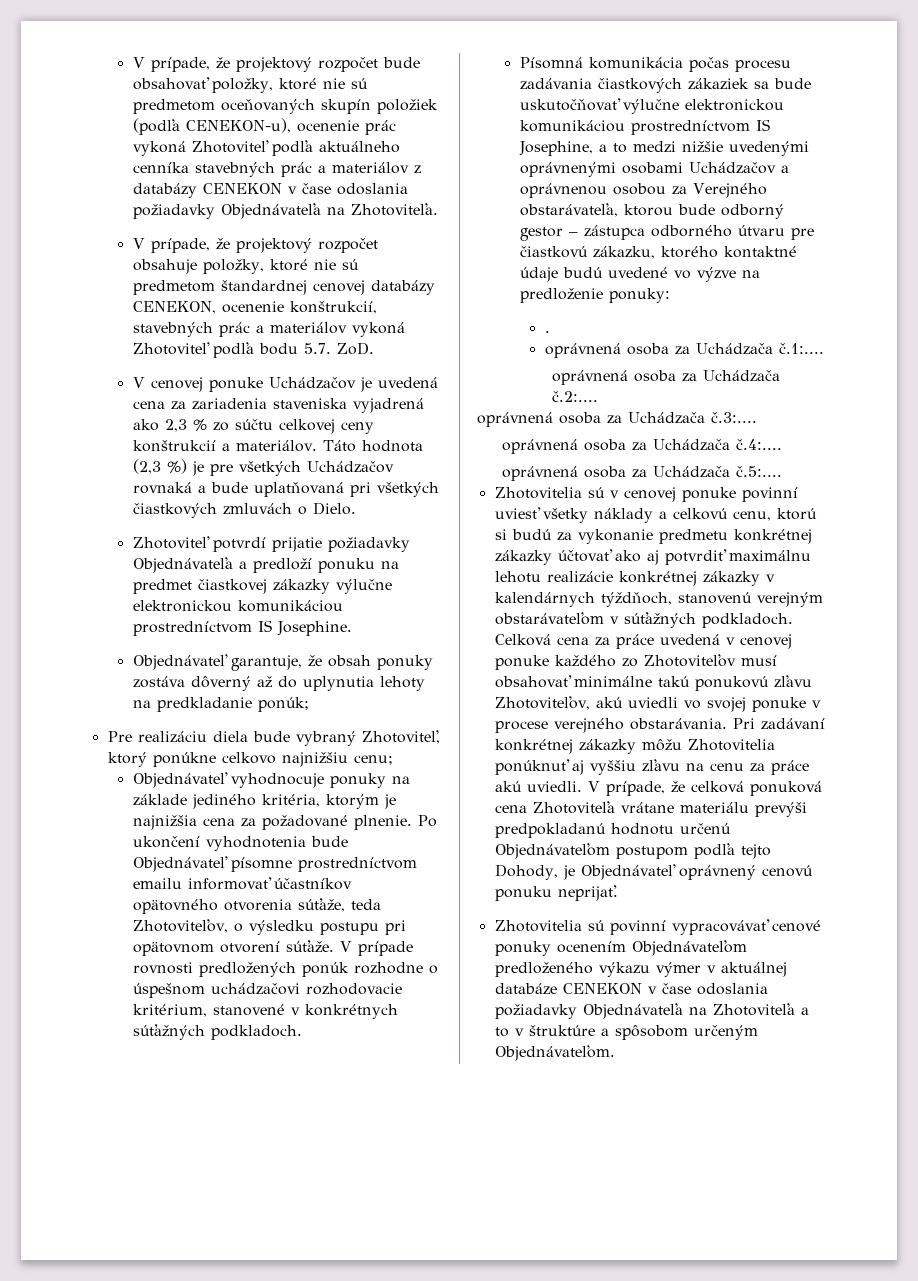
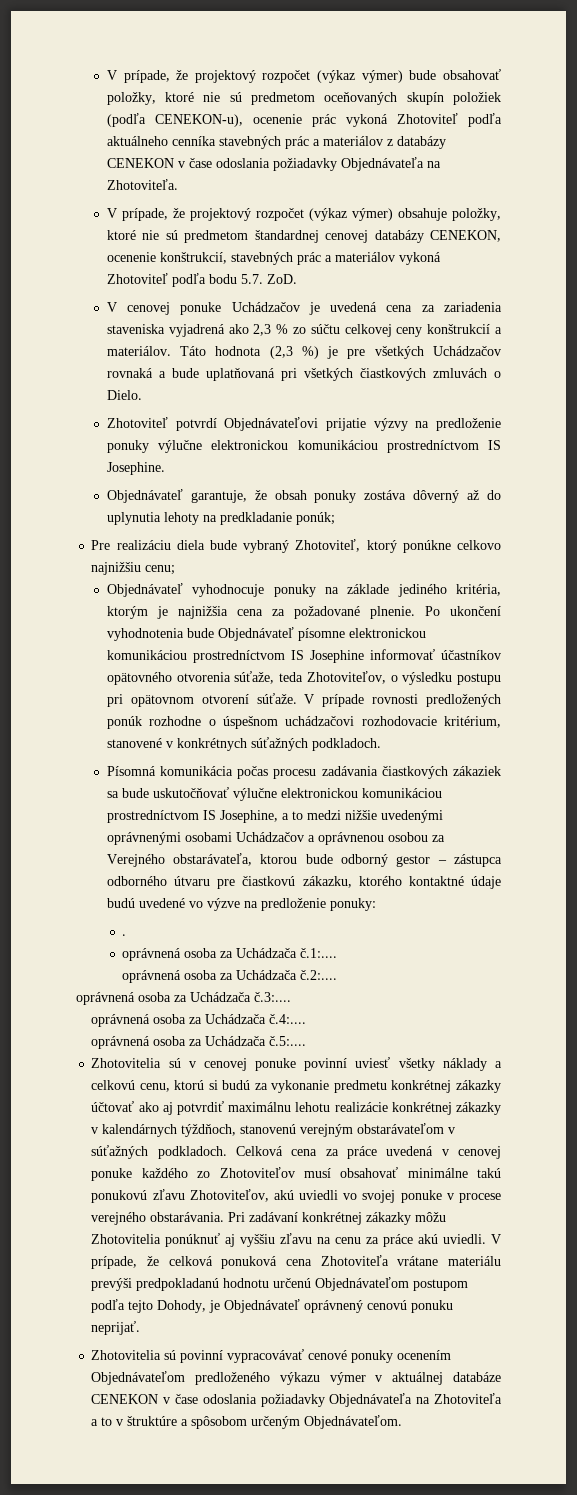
[132,57,378,72] V prípade, že projektový rozpočet -> [106,70,403,83] V prípade, že projektový rozpočet (výkaz výmer)
(378, 245) none -> [308,208,393,221] (výkaz výmer)
[271,537,410,552] [132,557,399,573] [132,579,330,594] prijatie požiadavky Objednávateľa a predloží ponuku na predmet čiastkovej zákazky -> [224,417,501,431] [106,440,149,453] Objednávateľovi prijatie výzvy na predloženie ponuky
[297,857,417,872] [132,878,182,889] prostredníctvom emailu -> [348,628,426,638] [106,650,364,663] elektronickou komunikáciou prostredníctvom IS Josephine

